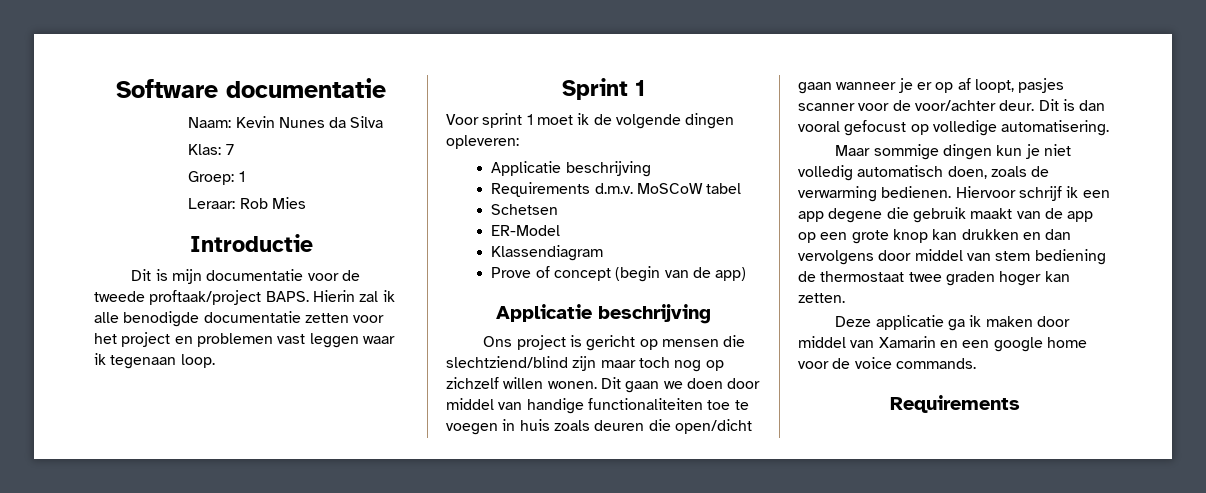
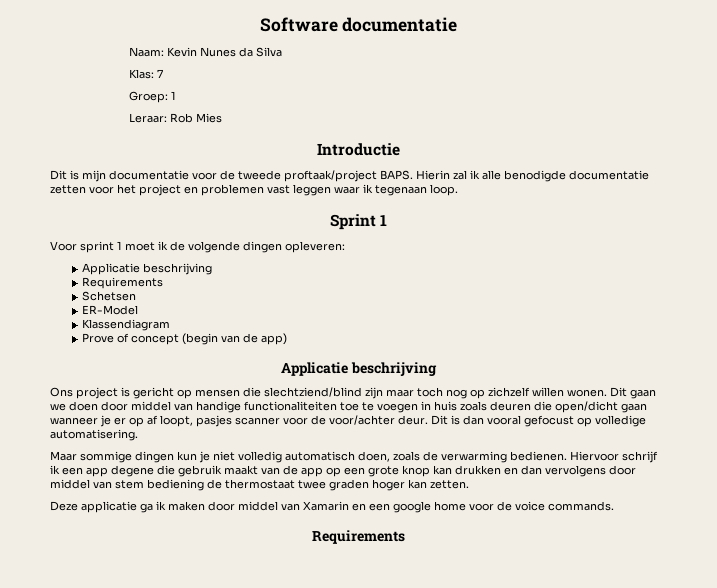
[594,183,742,194] d.m.v. MoSCoW tabel -> (163, 283) none

